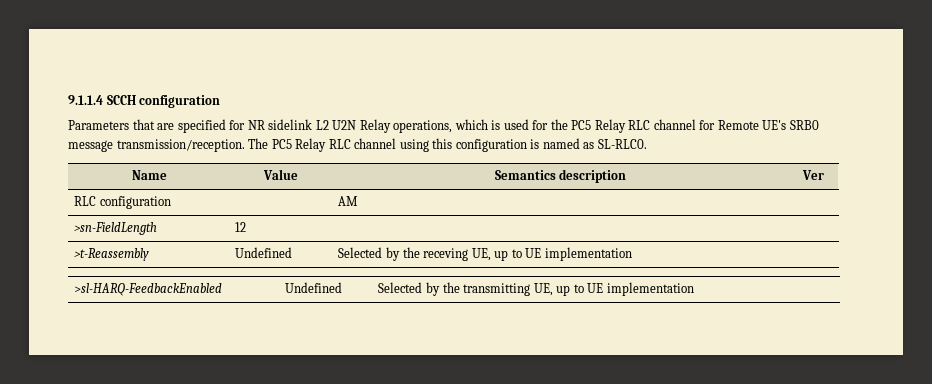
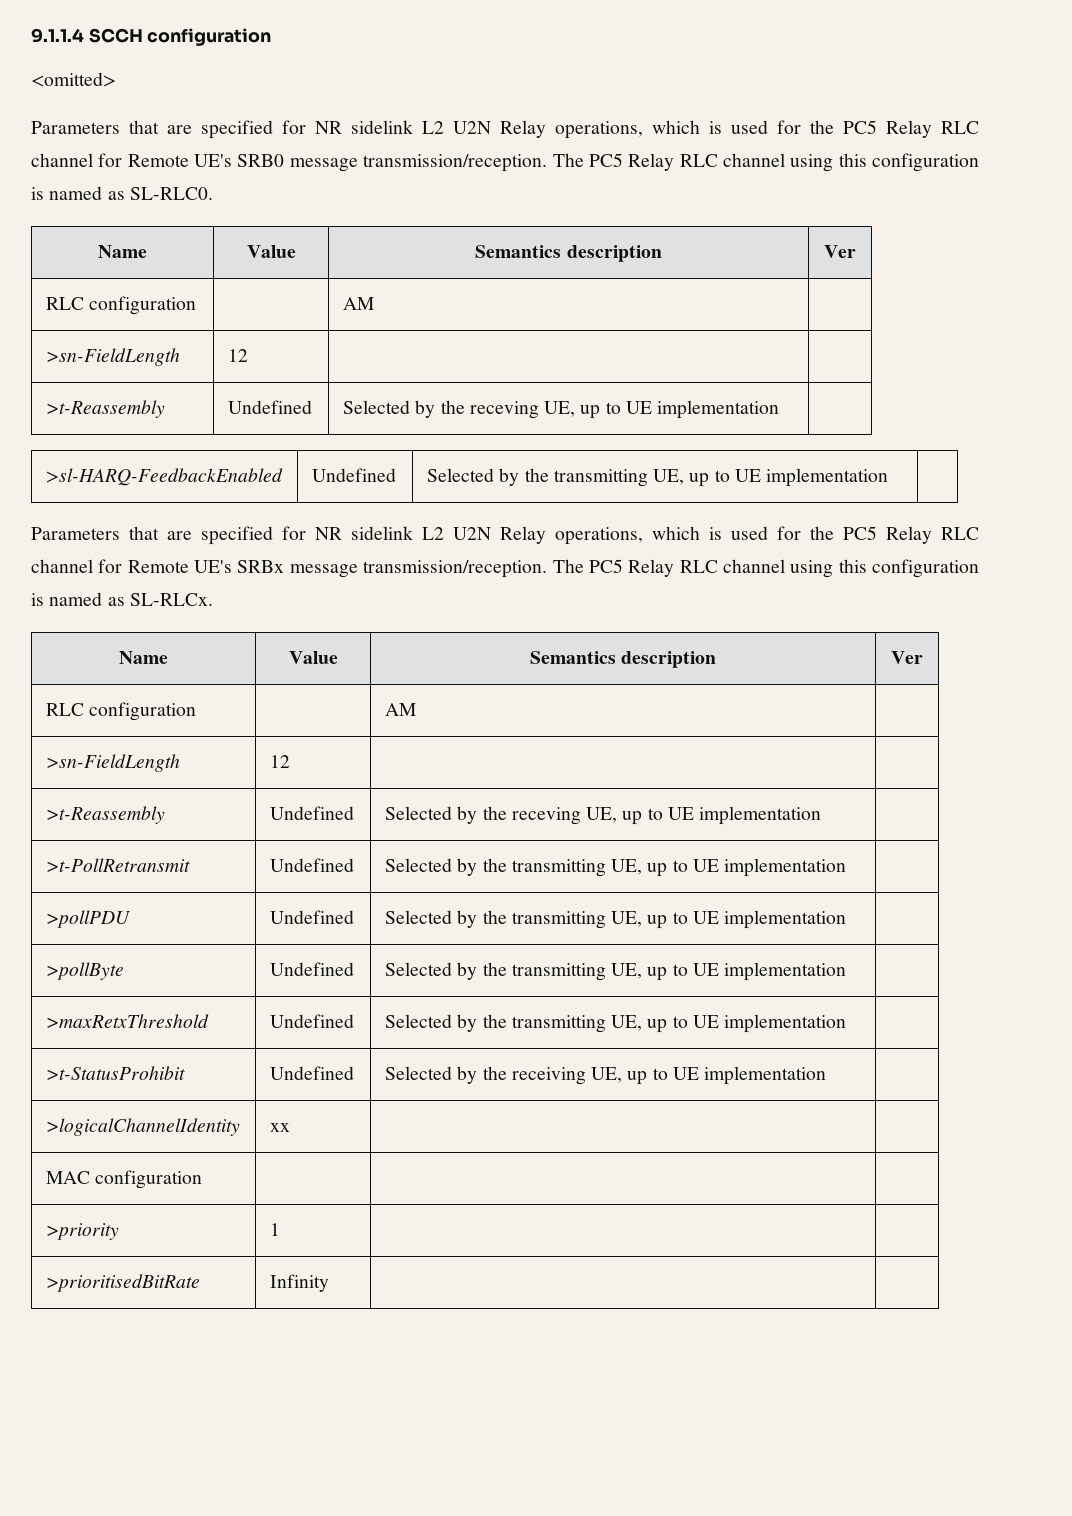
(221, 101) none -> [31,72,116,87] // <omitted>
(694, 289) none -> [31,526,979,545] [31,559,980,578] [31,592,213,606] [119,651,168,664] [288,651,338,664] [529,651,717,668] [891,651,923,664] [45,702,197,721] [384,703,416,716] [45,754,180,772] [269,755,290,768] [45,806,165,824] [269,806,354,820] [384,806,822,825] [45,858,190,872] [269,858,354,872] [384,858,847,877] [45,910,130,928] [269,910,354,924] [384,910,847,929] [45,962,124,980] [269,962,354,976] [384,962,847,981] [45,1014,209,1028] [269,1014,354,1028] [384,1014,847,1033] [45,1066,185,1080] [269,1066,354,1080] [384,1066,827,1085] [45,1118,240,1136] [269,1123,290,1132] [45,1170,203,1189] [45,1223,119,1240] [269,1223,280,1236] [45,1274,200,1292] [269,1274,329,1292] // Parameters that are specified for NR sidelink L2 U2N Relay operations, which is used for the PC5 Relay RLC channel for Remote UE's SRBx message transmission/reception. The PC5 Relay RLC channel using this configuration is named as SL-RLCx. // Name | Value | Semantics description | Ver // RLC configuration | | AM | // >sn-FieldLength | 12 | | // >t-Reassembly | Undefined | Selected by the receving UE, up to UE implementation | // >t-PollRetransmit | Undefined | Selected by the transmitting UE, up to UE implementation | // >pollPDU | Undefined | Selected by the transmitting UE, up to UE implementation | // >pollByte | Undefined | Selected by the transmitting UE, up to UE implementation | // >maxRetxThreshold | Undefined | Selected by the transmitting UE, up to UE implementation | // >t-StatusProhibit | Undefined | Selected by the receiving UE, up to UE implementation | // >logicalChannelIdentity | xx | | // MAC configuration | | | // >priority | 1 | | // >prioritisedBitRate | Infinity | |

